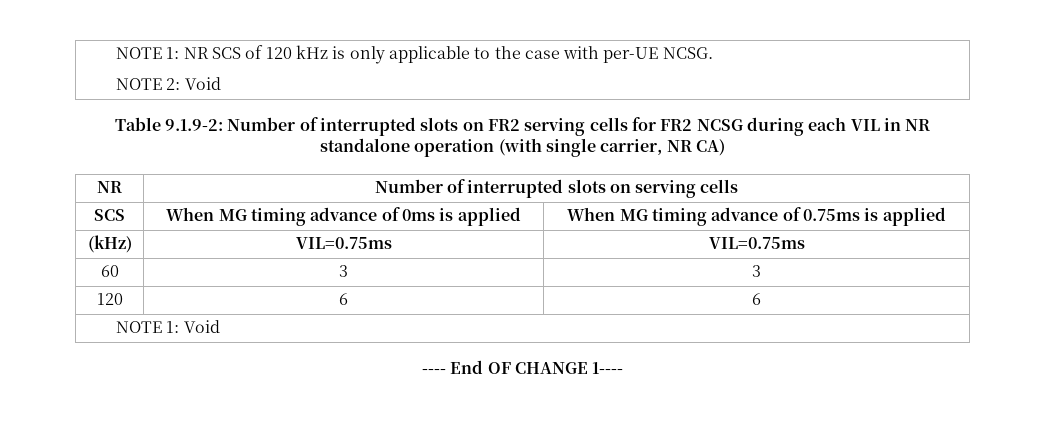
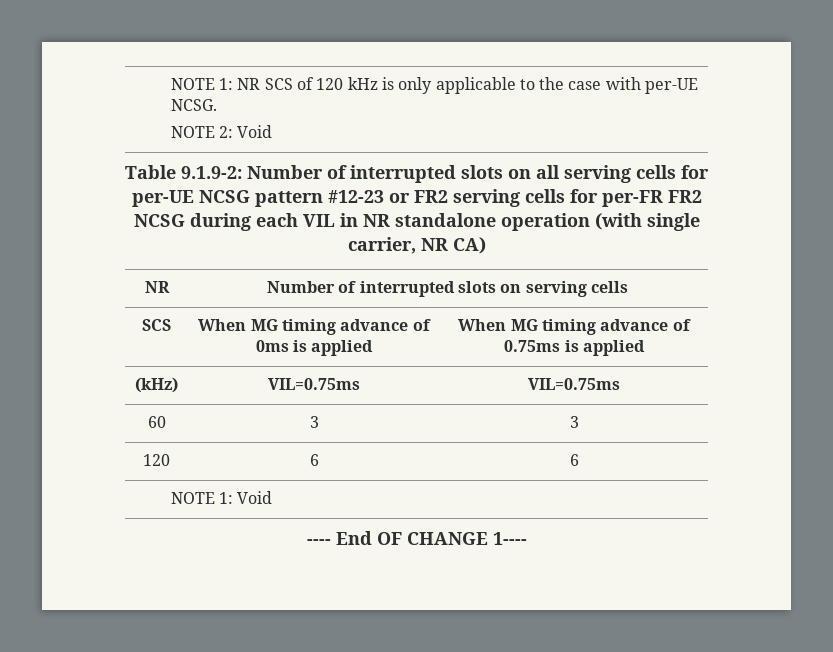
(484, 126) none -> [536,165,709,183] [131,190,410,207] all serving cells for per-UE NCSG pattern #12-23 or
(656, 124) none -> [601,190,663,207] per-FR

